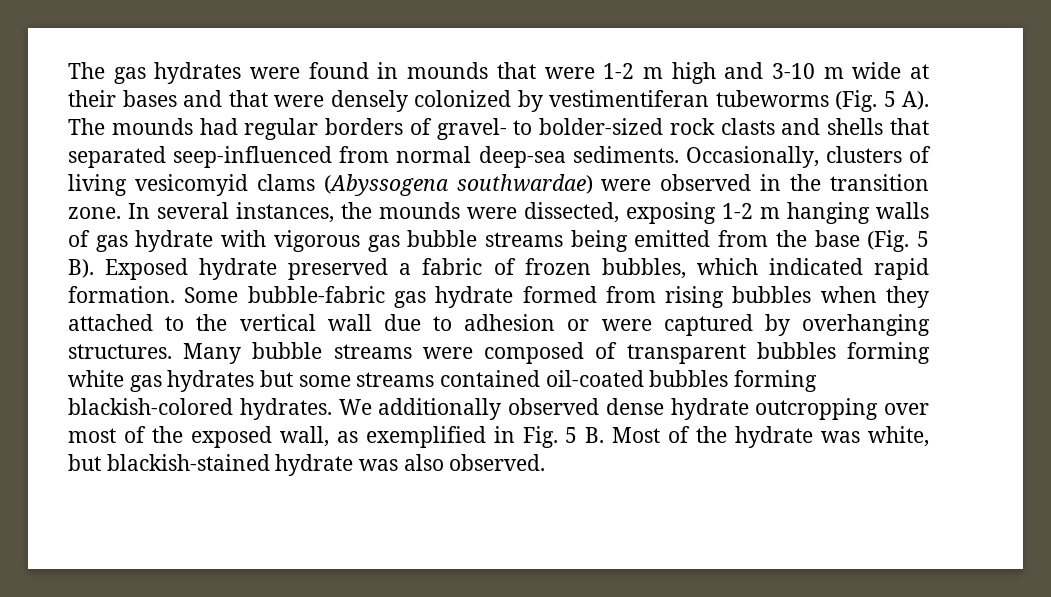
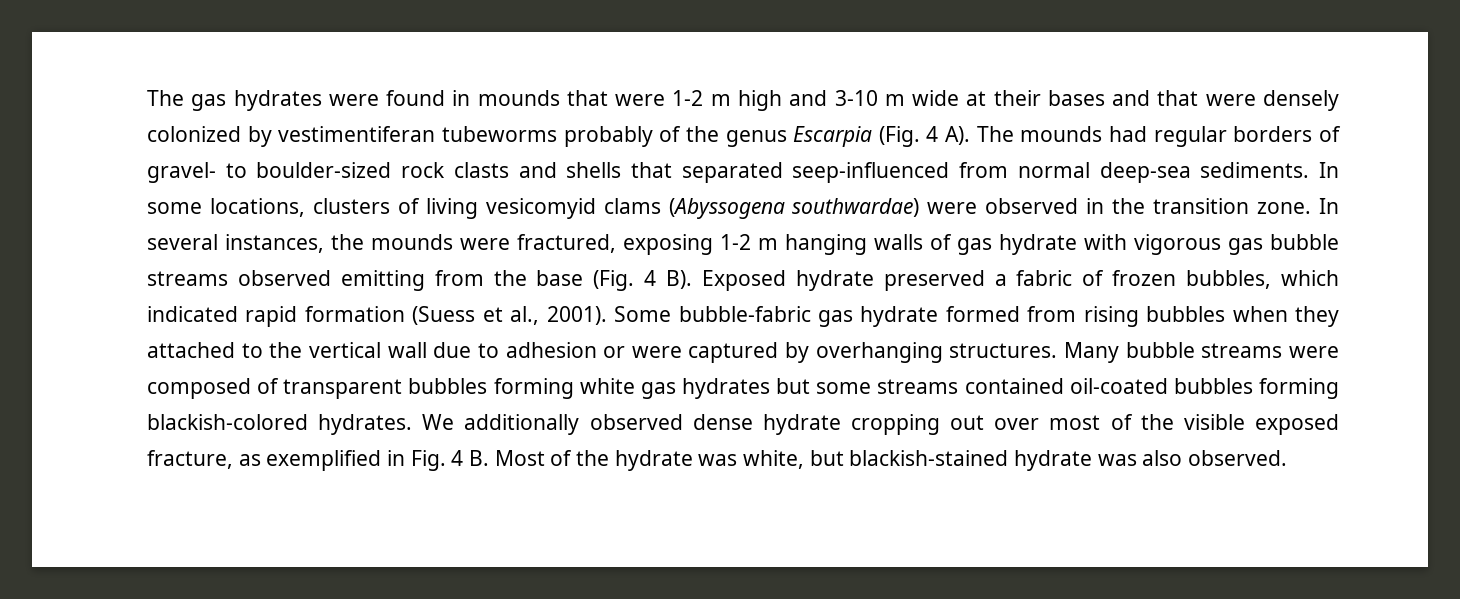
[835,90,896,112] (Fig. 5 -> [563,126,939,147] probably of the genus Escarpia (Fig. 4
[539,118,664,135] bolder-sized -> [256,162,392,178] boulder-sized
[685,146,819,168] Occasionally, -> [1319,162,1339,178] [147,198,305,217] In some locations,
[524,202,619,223] dissected, -> [517,234,616,253] fractured,
[570,230,711,252] being emitted -> [237,270,425,291] observed emitting
[916,231,929,247] 5 -> [644,270,657,286] 4
[68,286,175,303] formation. -> [304,306,607,325] formation (Suess et al., 2001).
[755,398,879,420] outcropping -> [850,414,985,435] cropping out
[190,426,329,448] exposed wall, -> [1183,414,1339,435] [147,450,233,469] visible exposed fracture,
[565,427,578,443] 5 -> [451,450,464,466] 4

